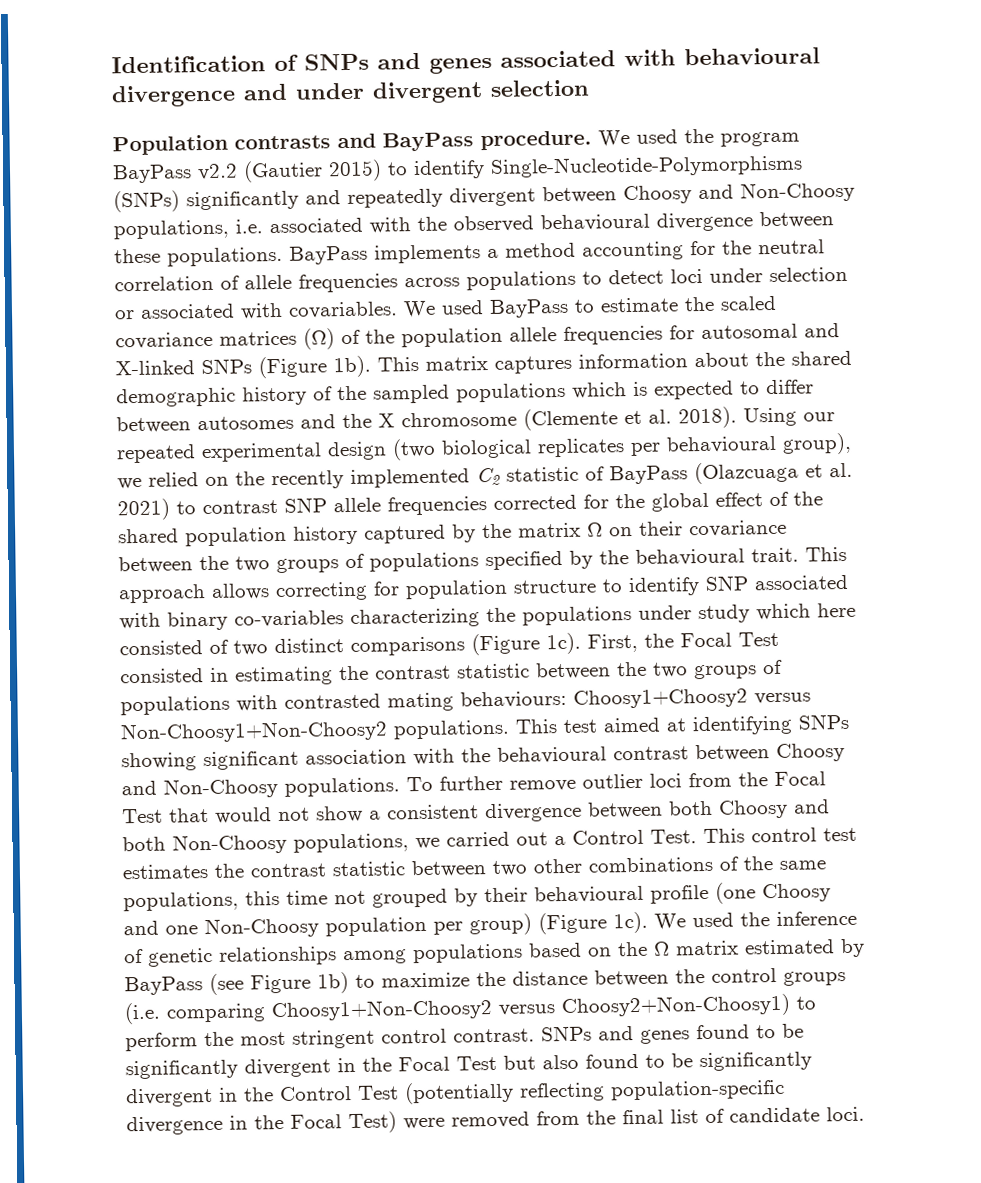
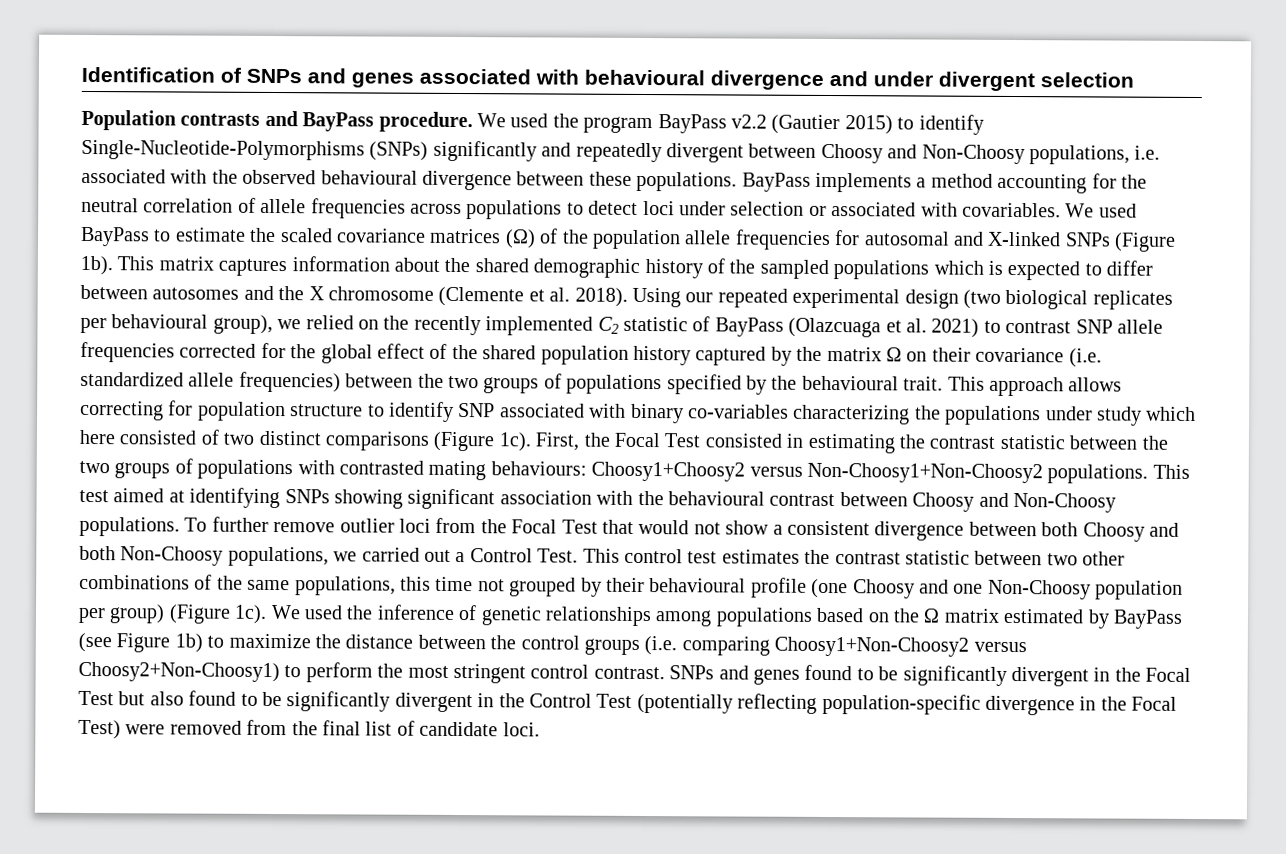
(787, 528) none -> [1068,348,1102,368] [80,371,341,393] (i.e. standardized allele frequencies)

